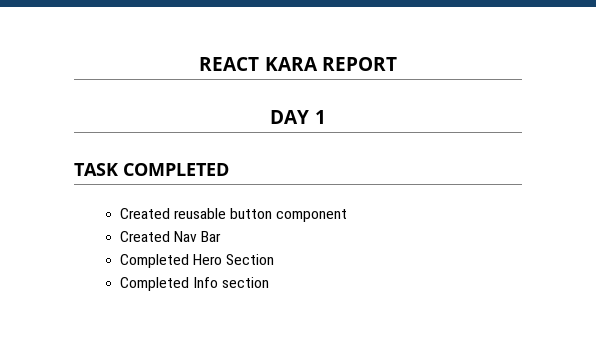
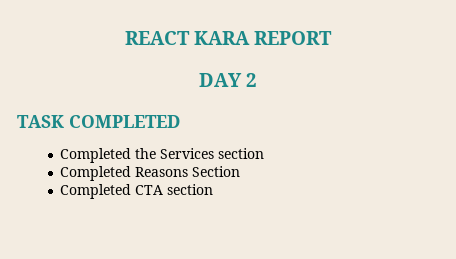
[314,110,326,124] 1 -> [246,73,258,87] 2
[119,208,348,222] [119,231,222,242] [119,254,223,268] Created reusable button component // Created Nav Bar // Completed Hero -> [60,148,265,163] [60,166,189,181] Completed the Services section // Completed Reasons
[193,277,219,288] Info -> [135,185,164,195] CTA

